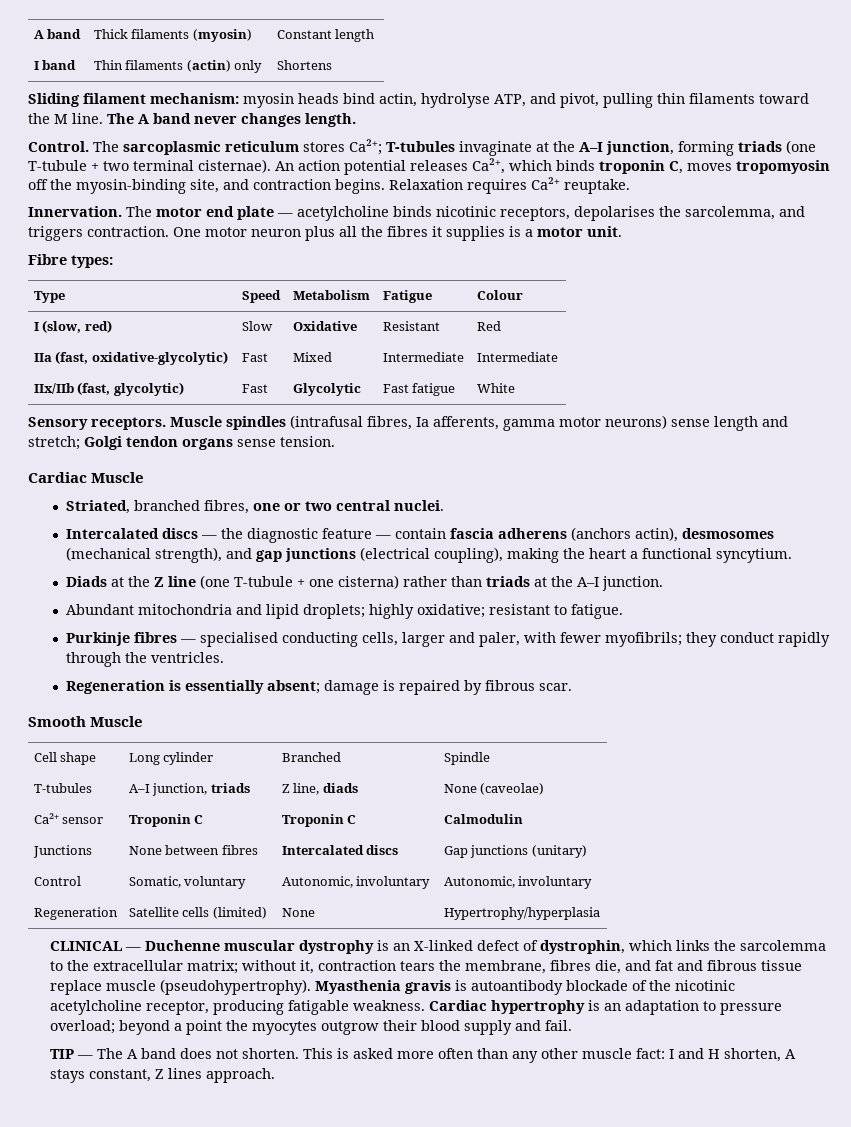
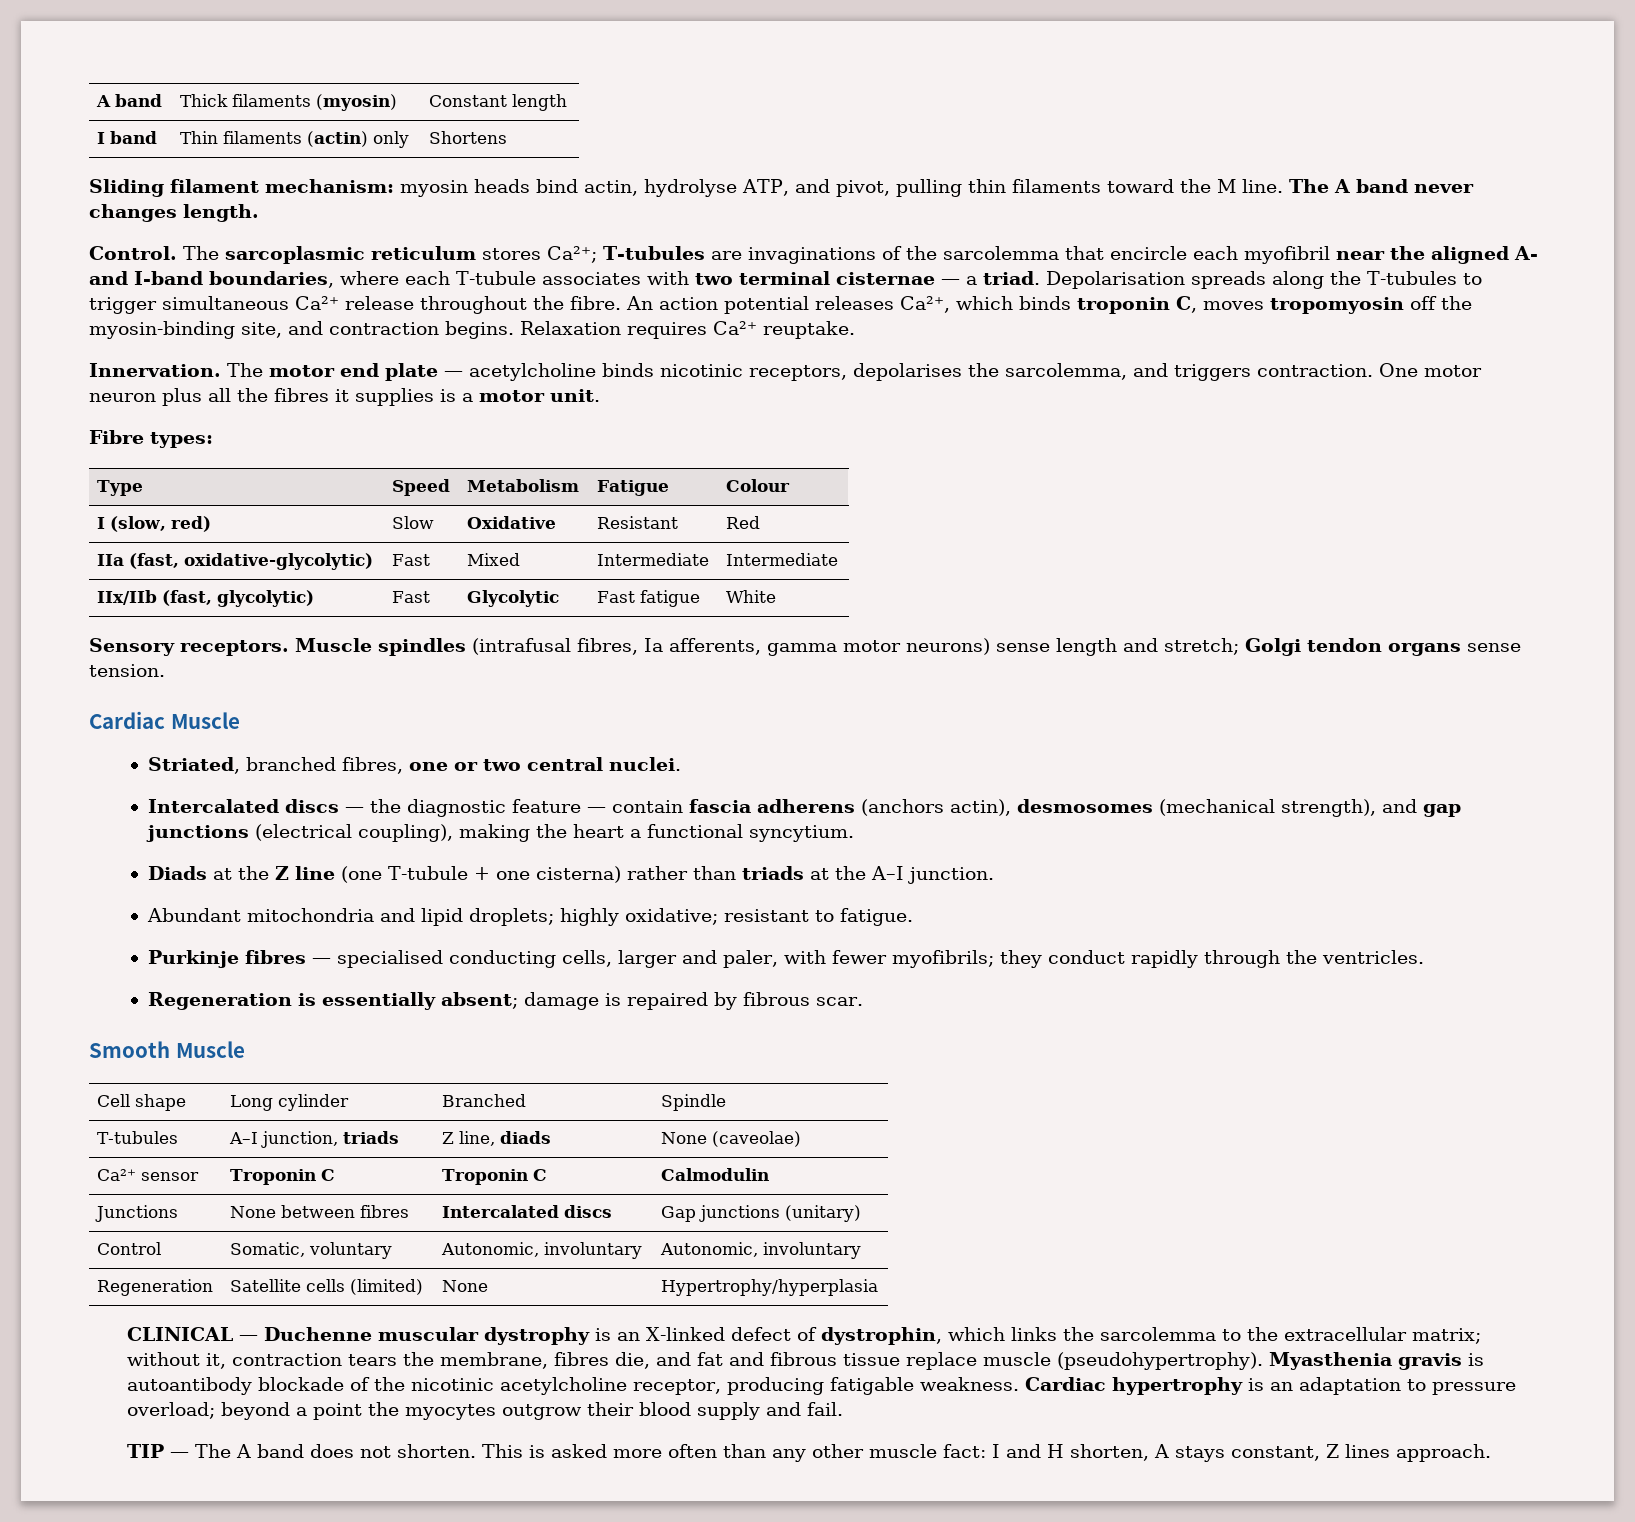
[459,140,816,156] [28,159,271,173] invaginate at the A–I junction, forming triads (one T-tubule + two terminal cisternae). -> [710,246,1538,264] [89,271,1482,289] [89,296,621,314] are invaginations of the sarcolemma that encircle each myofibril near the aligned A- and I-band boundaries, where each T-tubule associates with two terminal cisternae — a triad. Depolarisation spreads along the T-tubules to trigger simultaneous Ca²⁺ release throughout the fibre.

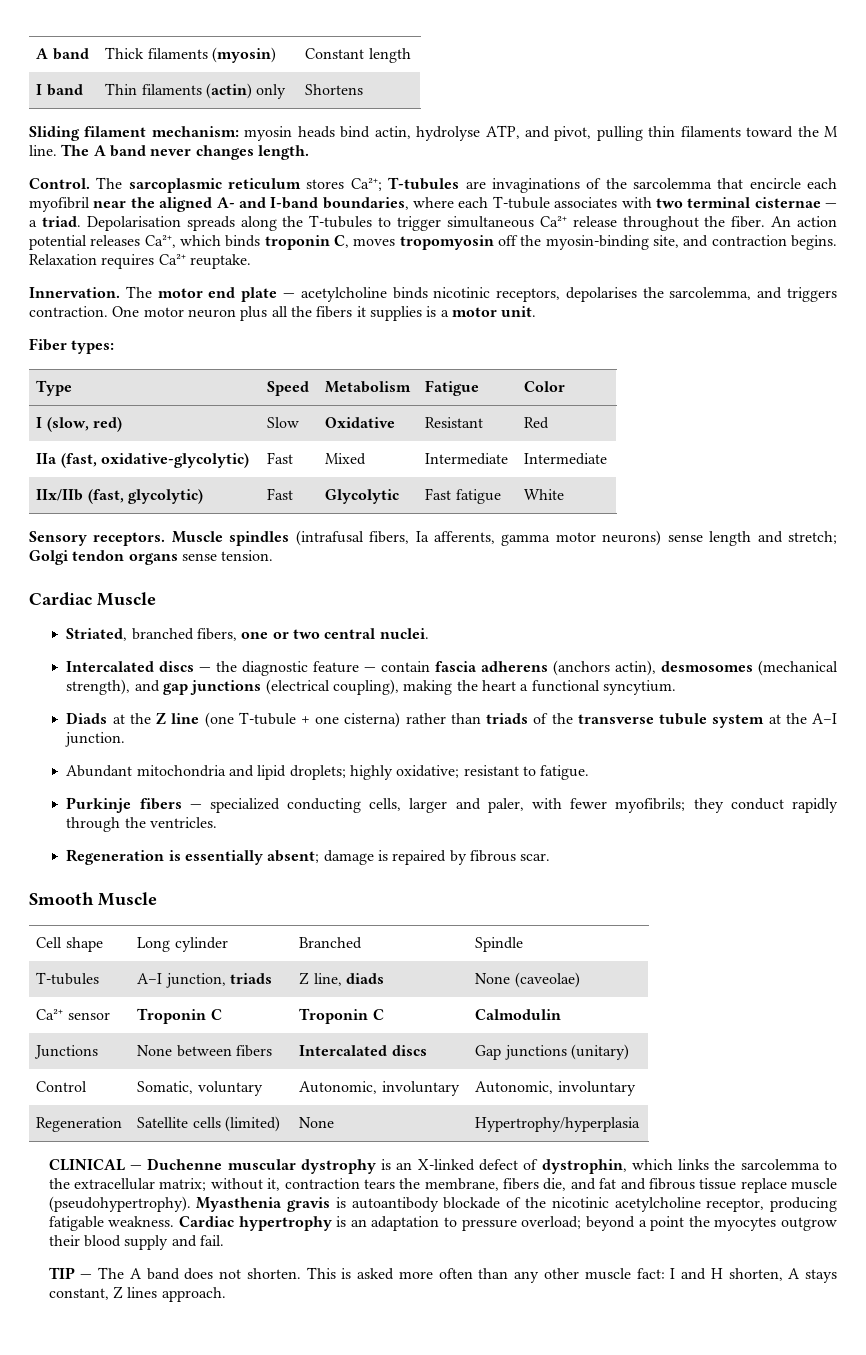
[570,296,621,310] fibre. -> [731,216,766,228] fiber.
[274,388,329,402] fibres -> [316,306,353,318] fibers
[89,430,144,444] Fibre -> [29,338,67,351] Fiber
[726,479,791,492] Colour -> [524,381,566,392] Color
[577,638,638,655] fibres, -> [369,531,410,544] fibers,
[341,757,403,774] fibres, -> [196,628,237,641] fibers,
(804, 873) none -> [533,713,765,728] of the transverse tubule system
[244,950,443,968] fibres — specialised -> [139,798,280,813] fibers — specialized
[360,1205,410,1218] fibres -> [236,1045,273,1057] fibers
[553,1352,609,1366] fibres -> [503,1178,540,1190] fibers

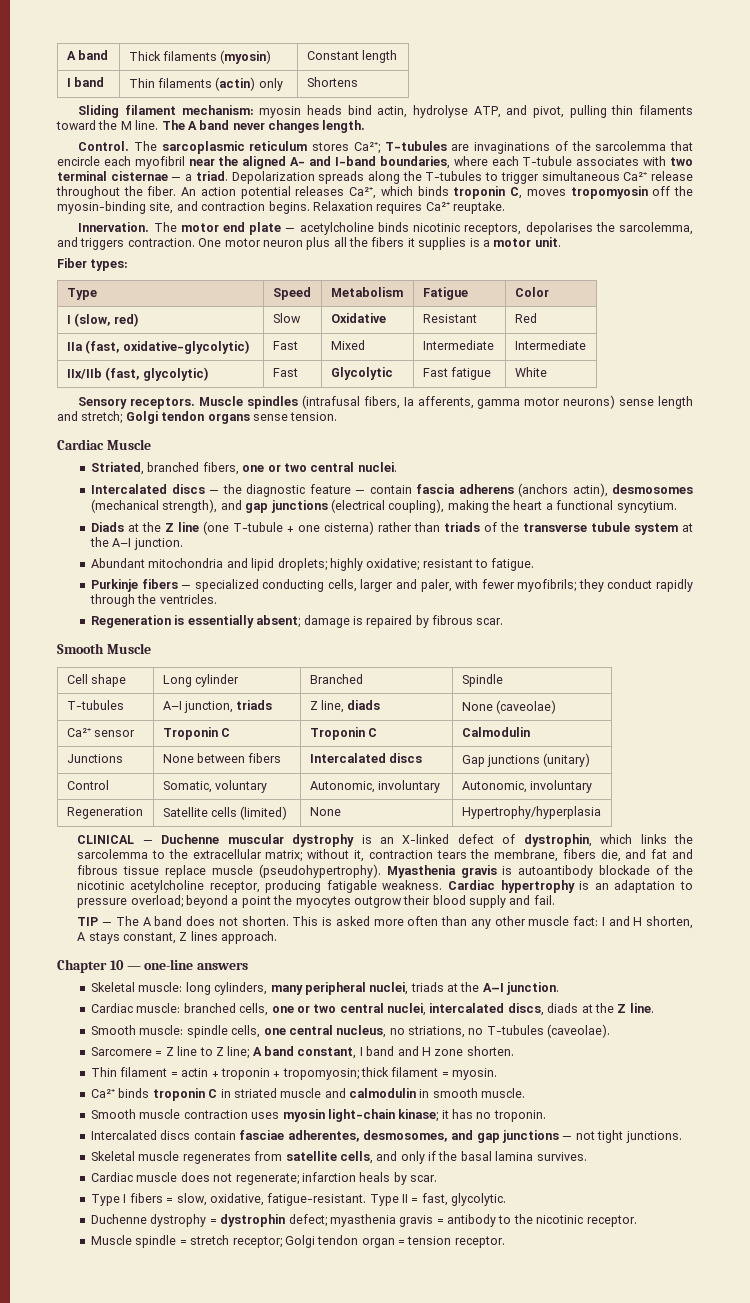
[86,216,181,231] Depolarisation -> [231,171,315,184] Depolarization
(226, 1294) none -> [57,959,249,973] [91,982,560,995] [91,1003,654,1016] [91,1024,611,1038] [91,1046,514,1059] [91,1067,498,1080] [91,1088,526,1101] [91,1109,546,1122] [91,1130,682,1143] [91,1151,587,1164] [91,1172,438,1185] [91,1193,507,1206] [91,1214,637,1227] [91,1235,505,1248] // Chapter 10 — one-line answers // Skeletal muscle: long cylinders, many peripheral nuclei, triads at the A–I junction. // Cardiac muscle: branched cells, one or two central nuclei, intercalated discs, diads at the Z line. // Smooth muscle: spindle cells, one central nucleus, no striations, no T-tubules (caveolae). // Sarcomere = Z line to Z line; A band constant, I band and H zone shorten. // Thin filament = actin + troponin + tropomyosin; thick filament = myosin. // Ca²⁺ binds troponin C in striated muscle and calmodulin in smooth muscle. // Smooth muscle contraction uses myosin light-chain kinase; it has no troponin. // Intercalated discs contain fasciae adherentes, desmosomes, and gap junctions — not tight junctions. // Skeletal muscle regenerates from satellite cells, and only if the basal lamina survives. // Cardiac muscle does not regenerate; infarction heals by scar. // Type I fibers = slow, oxidative, fatigue-resistant. Type II = fast, glycolytic. // Duchenne dystrophy = dystrophin defect; myasthenia gravis = antibody to the nicotinic receptor. // Muscle spindle = stretch receptor; Golgi tendon organ = tension receptor.

